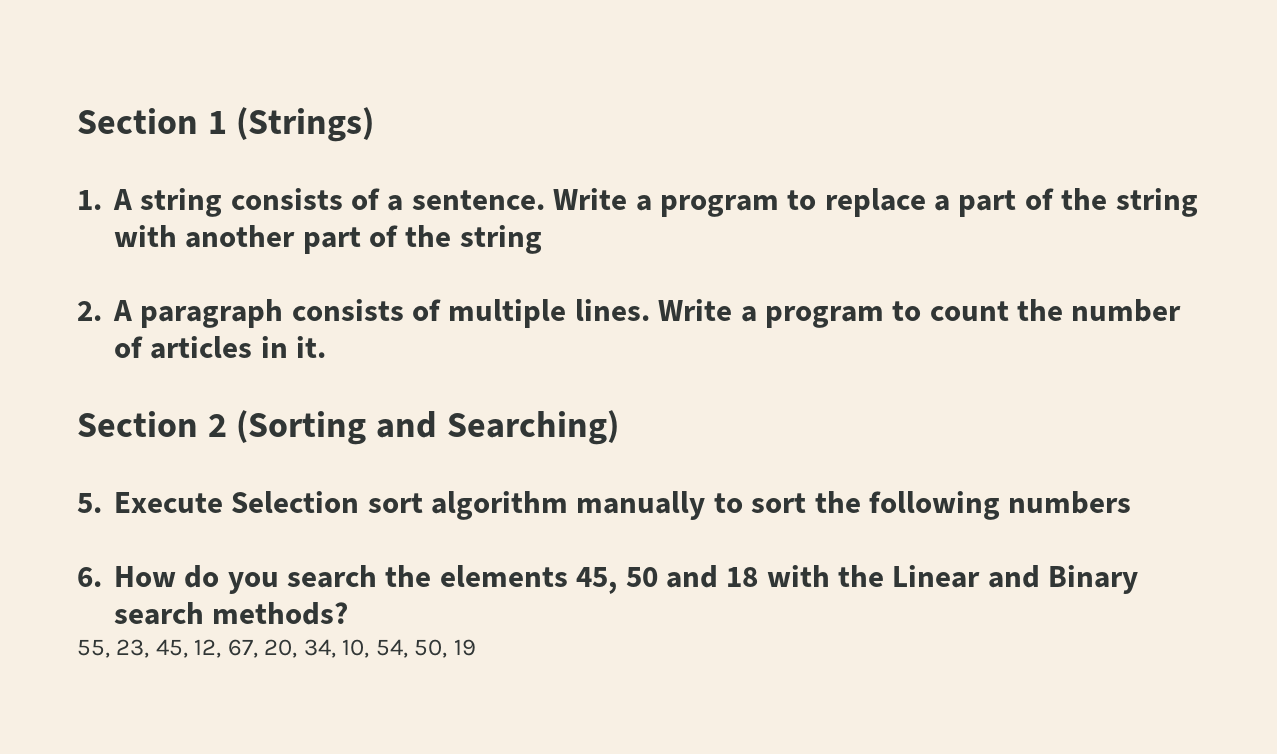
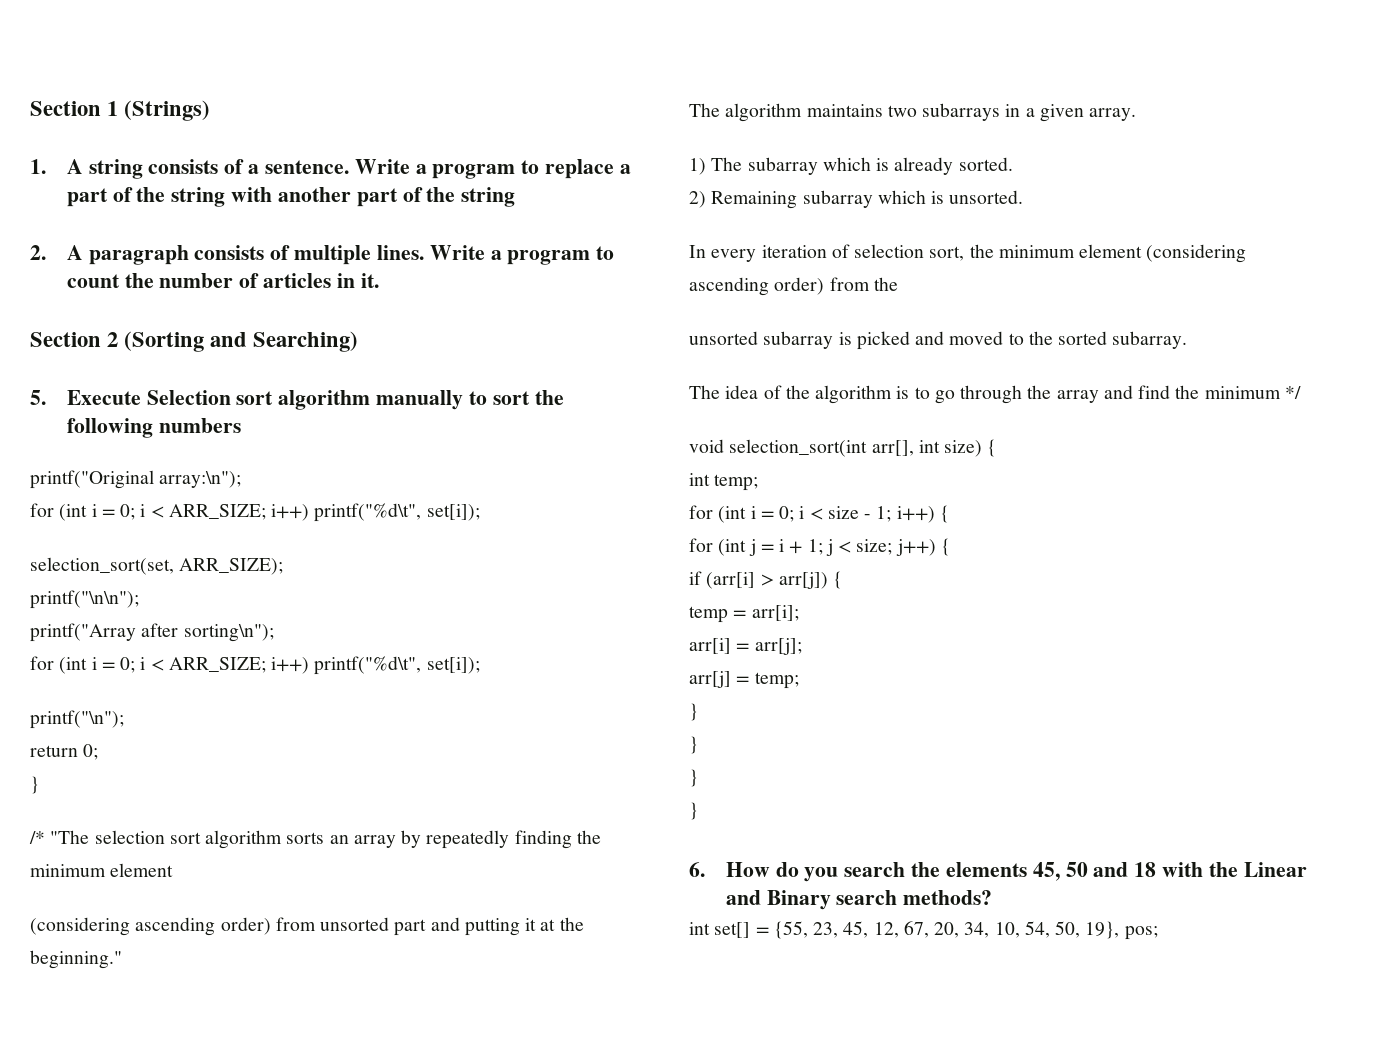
(1132, 502) none -> [30,470,242,489] [30,503,480,522] [30,557,284,575] [30,590,139,609] [30,623,274,642] [30,656,480,675] [30,710,124,729] [30,744,99,760] [30,776,39,794] [29,830,601,849] [30,863,174,877] [30,917,584,936] [30,950,122,969] [689,103,1137,122] [689,157,1013,175] [689,190,1024,209] [689,244,1247,263] [689,277,898,296] [689,331,1188,350] [689,385,1301,404] [689,439,997,457] [689,473,759,491] [689,505,949,523] [689,538,950,556] [689,571,843,589] [689,605,799,623] [689,638,802,655] [689,671,799,689] [689,703,698,721] [689,736,698,754] [689,769,698,787] [689,802,698,820] // printf("Original array:\n"); // for (int i = 0; i < ARR_SIZE; i++) printf("%d\t", set[i]); // selection_sort(set, ARR_SIZE); // printf("\n\n"); // printf("Array after sorting\n"); // for (int i = 0; i < ARR_SIZE; i++) printf("%d\t", set[i]); // printf("\n"); // return 0; // } // /* "The selection sort algorithm sorts an array by repeatedly finding the minimum element // (considering ascending order) from unsorted part and putting it at the beginning." // The algorithm maintains two subarrays in a given array. // 1) The subarray which is already sorted. // 2) Remaining subarray which is unsorted. // In every iteration of selection sort, the minimum element (considering ascending order) from the // unsorted subarray is picked and moved to the sorted subarray. // The idea of the algorithm is to go through the array and find the minimum */ // void selection_sort(int arr[], int size) { // int temp; // for (int i = 0; i < size - 1; i++) { // for (int j = i + 1; j < size; j++) { // if (arr[i] > arr[j]) { // temp = arr[i]; // arr[i] = arr[j]; // arr[j] = temp; // } // } // } // }
[77,639,110,658] 55, -> [689,921,808,939] int set[] = {55,
[453,639,476,656] 19 -> [1085,921,1158,940] 19}, pos;

